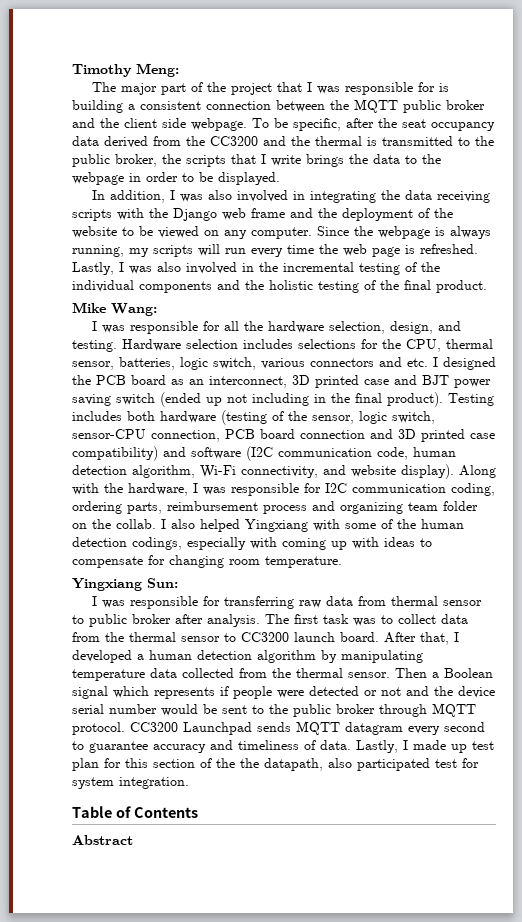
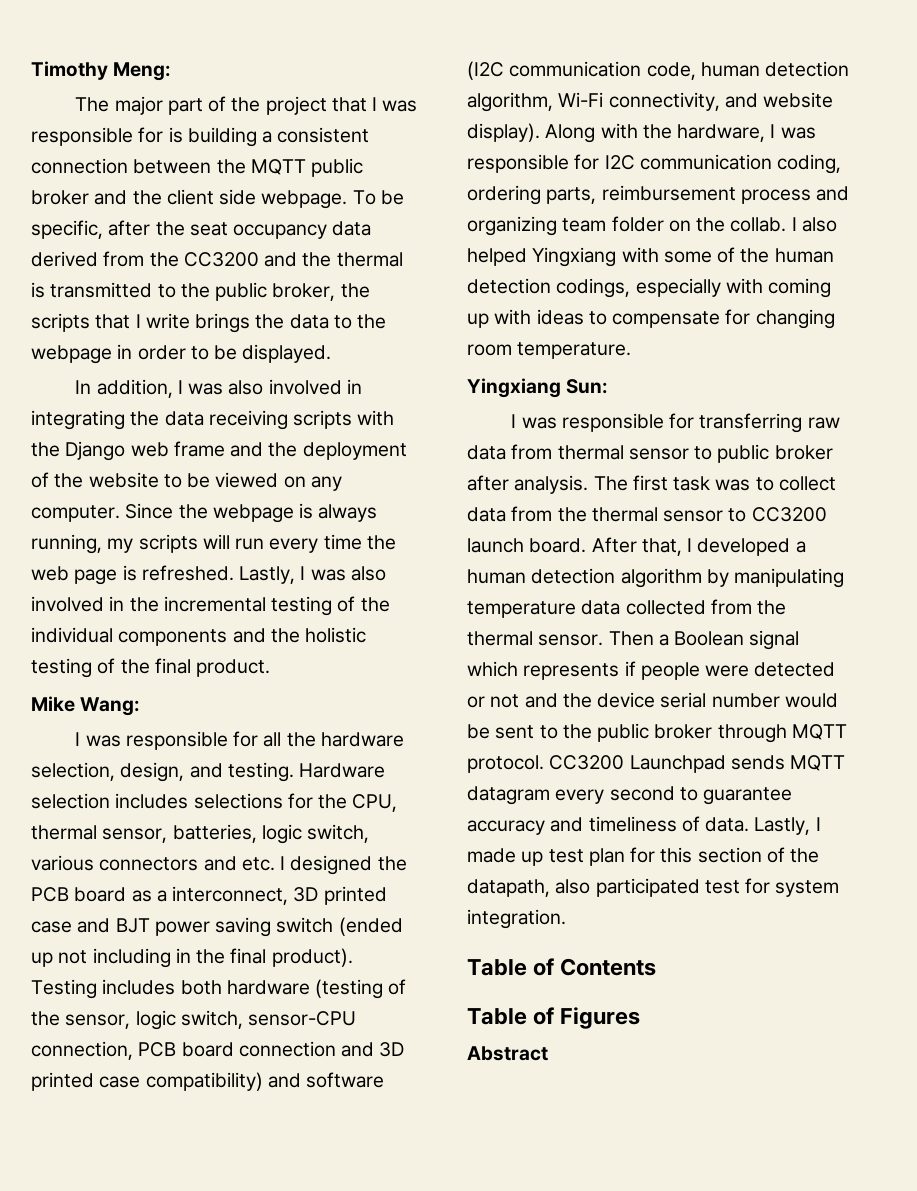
[189,379,204,385] an -> [156,890,167,902] a
[240,758,259,768] the -> (820, 855) none
(198, 812) none -> [467,1007,641,1029] // Table of Figures

